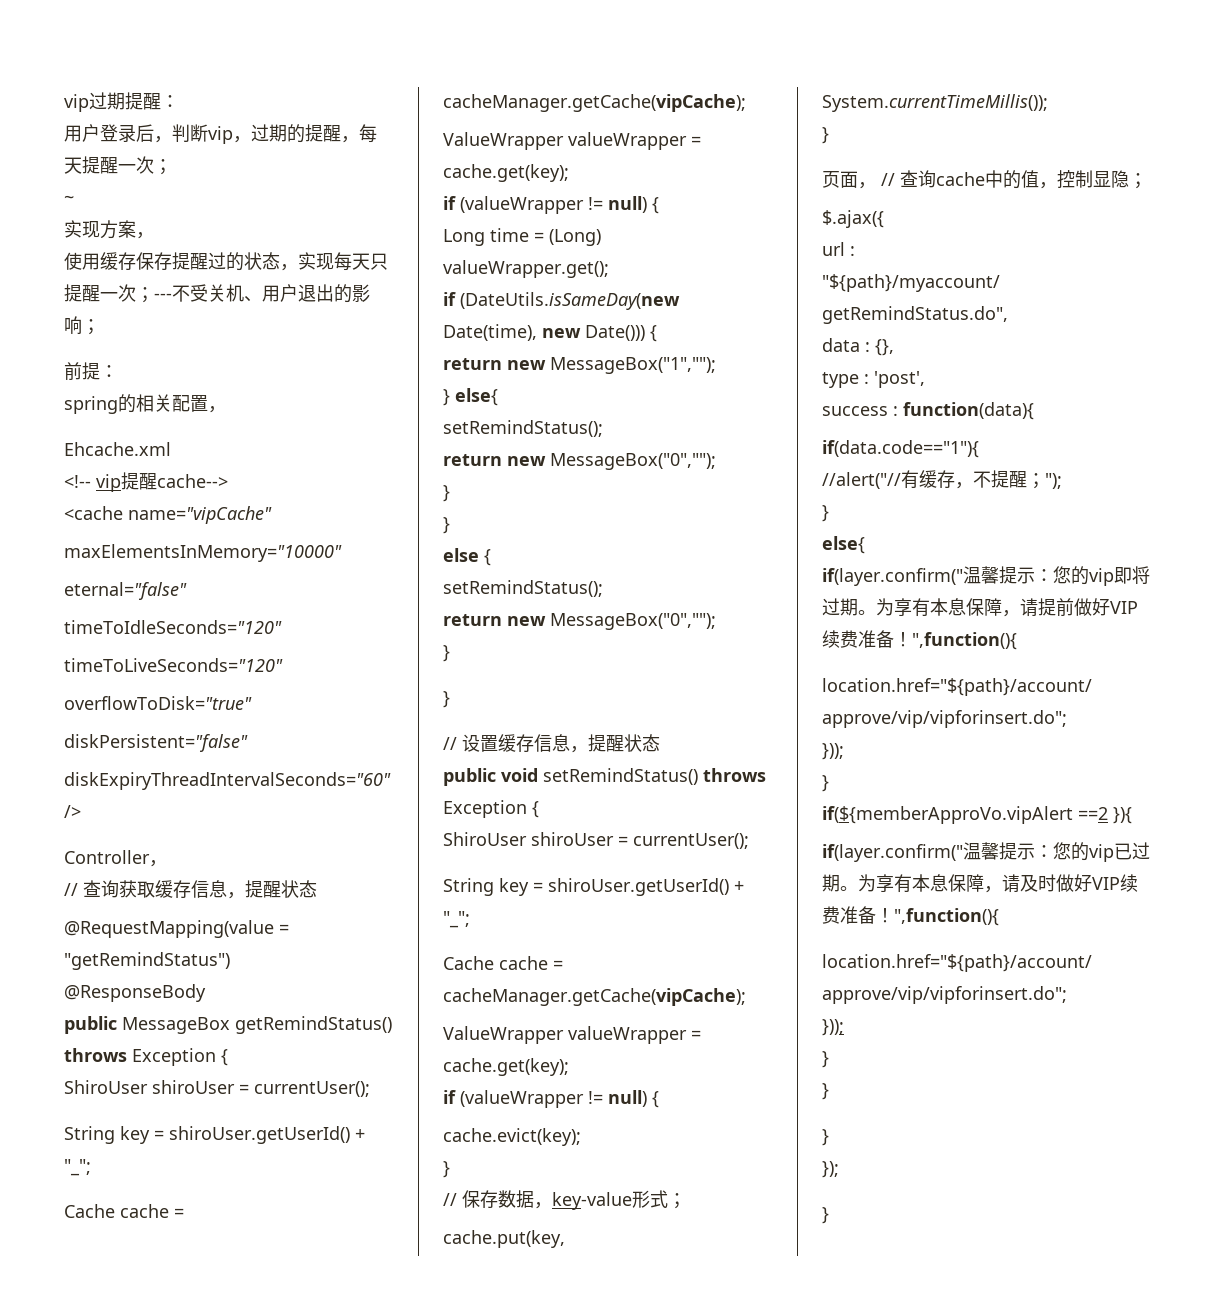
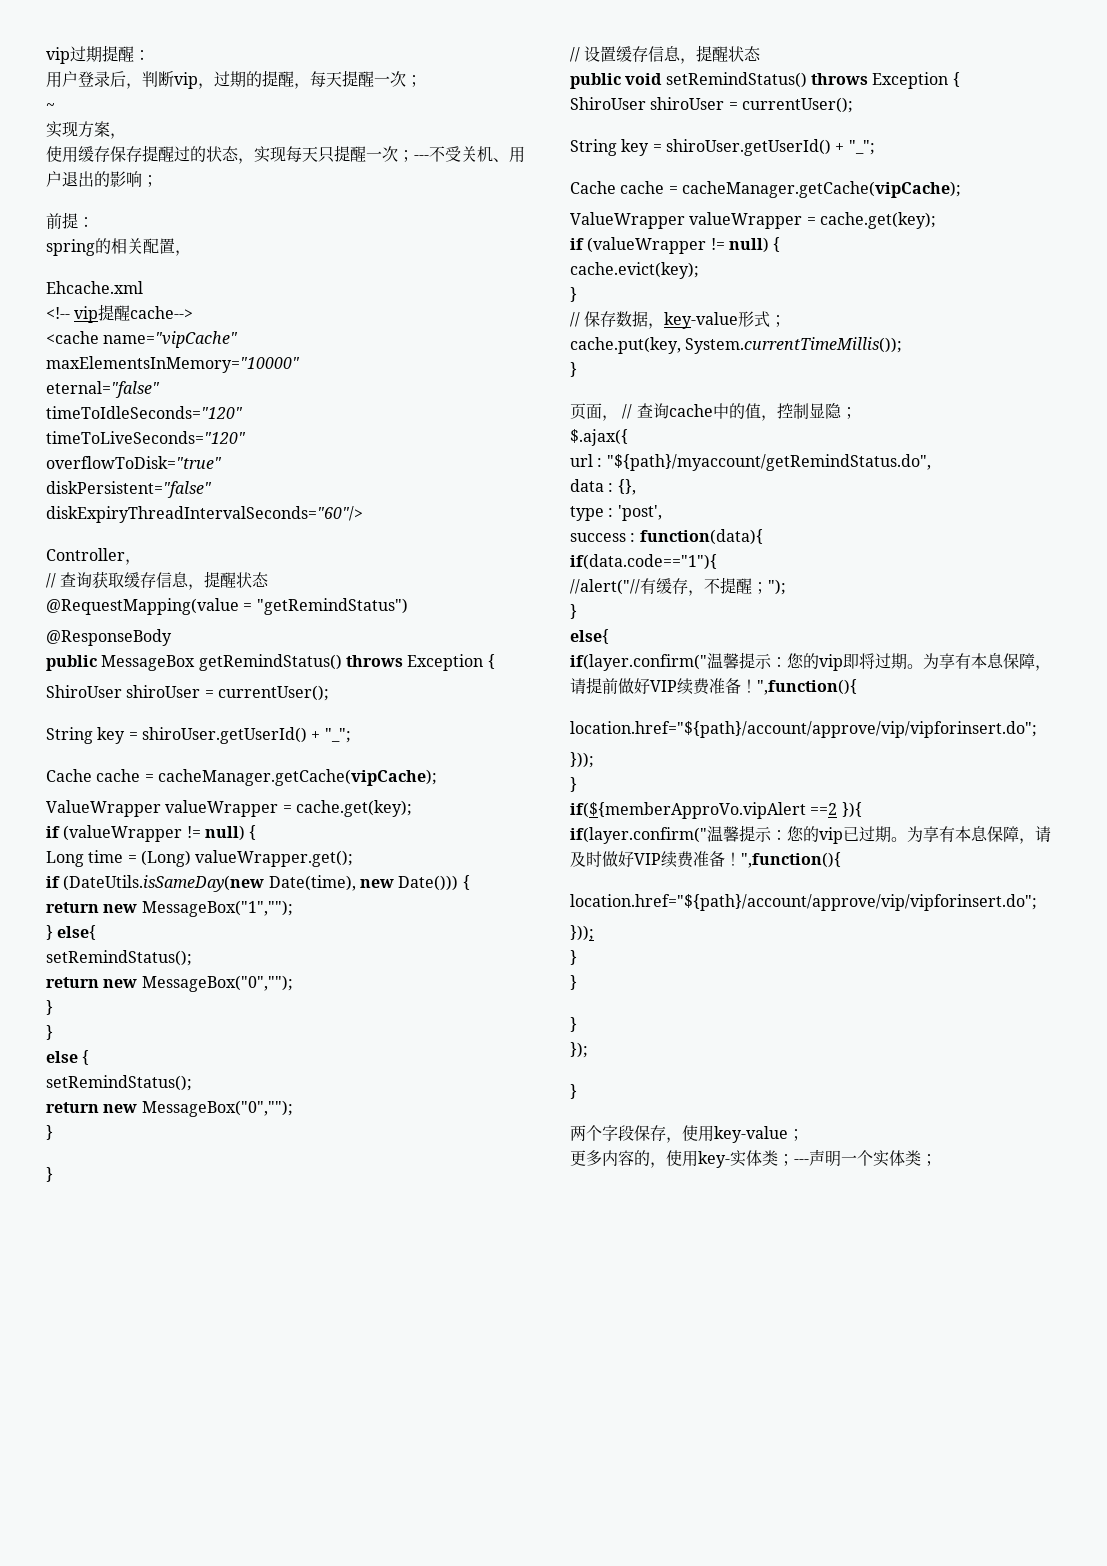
(829, 1215) none -> [570,1125,804,1143] [570,1149,937,1168] // 两个字段保存，使用key-value； // 更多内容的，使用key-实体类；---声明一个实体类；

